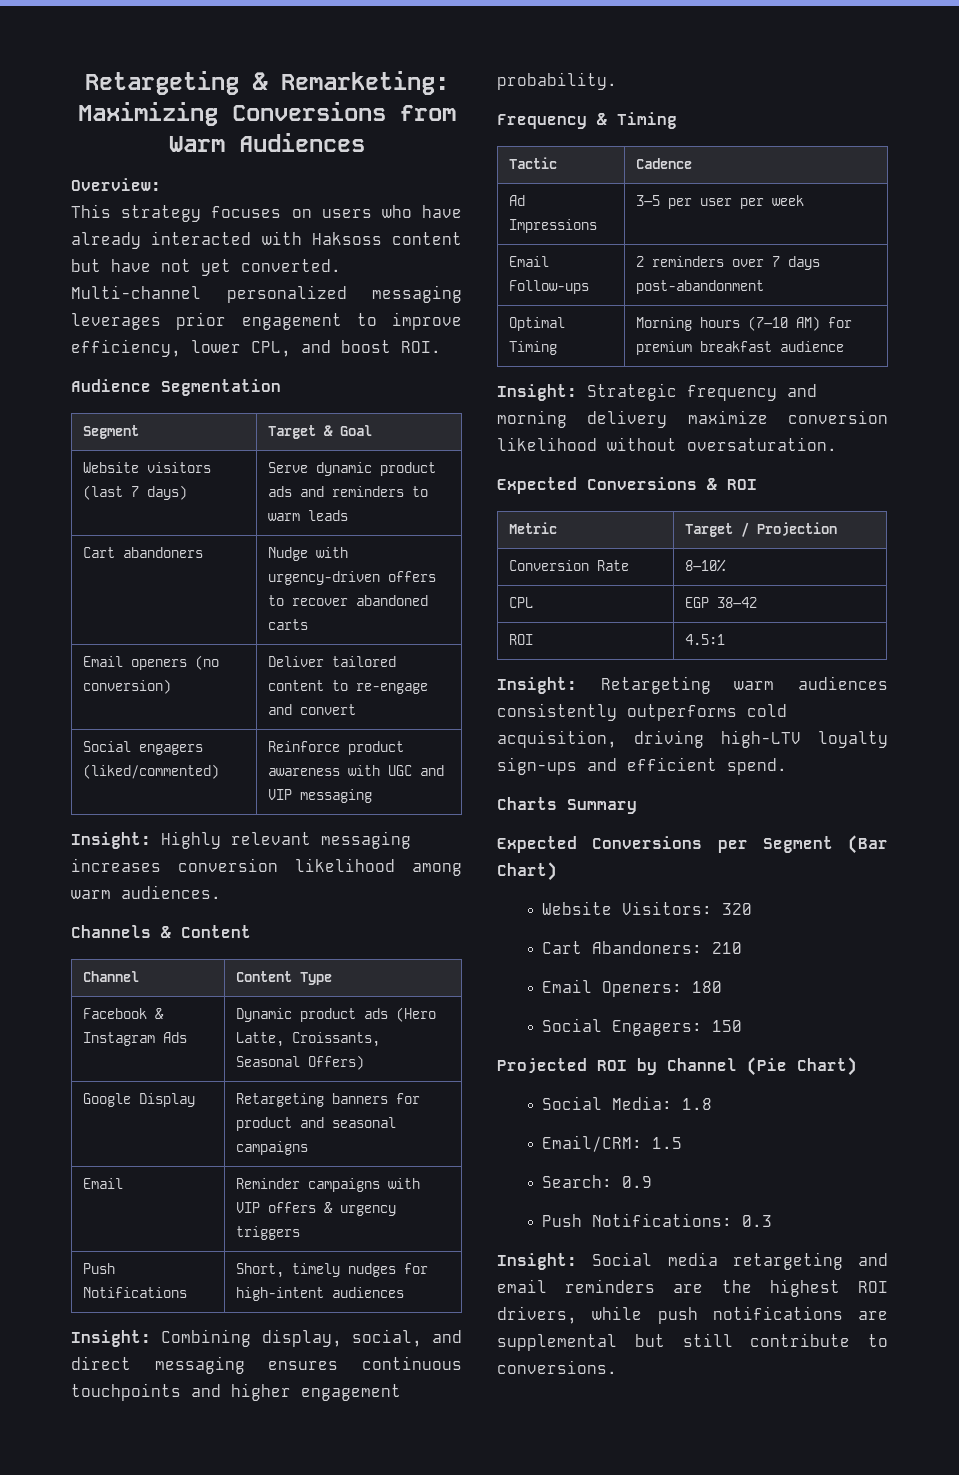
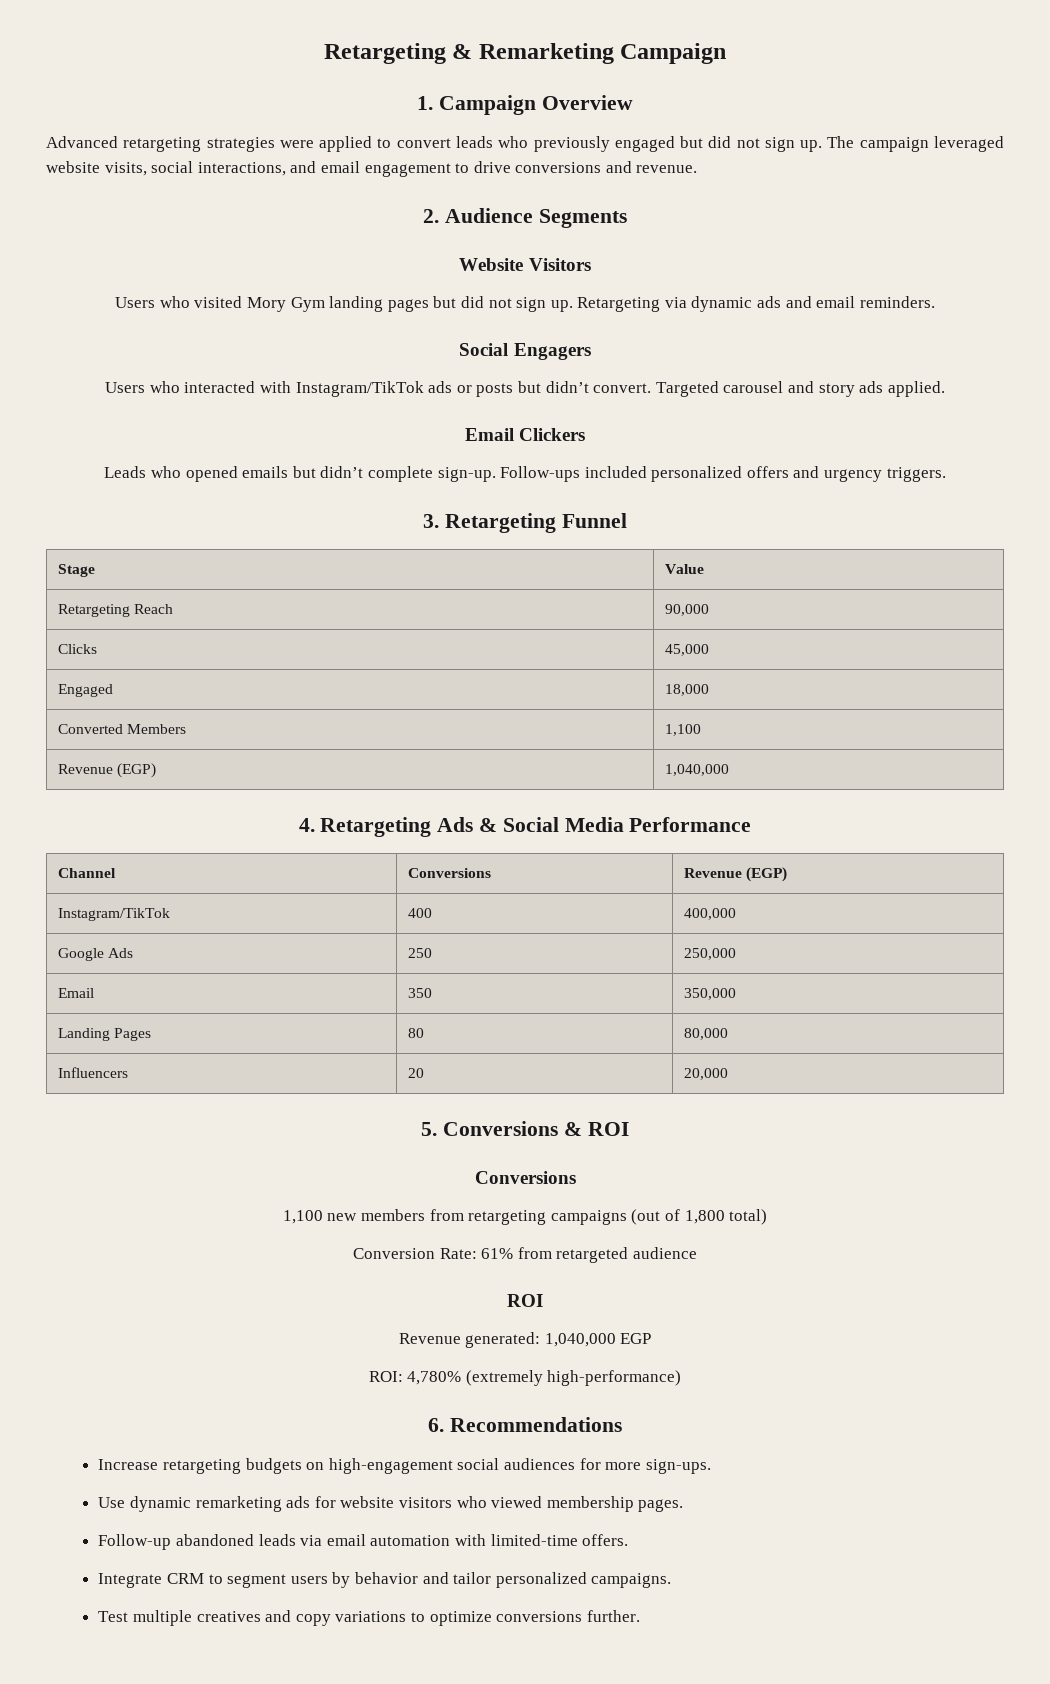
[280,71,449,95] [77,102,456,126] [168,133,365,152] [71,178,161,191] [71,204,462,222] [71,231,462,249] [71,259,341,276] [71,285,462,303] [71,312,462,330] [71,339,441,357] [71,379,281,396] [82,425,139,439] [267,425,372,439] [82,462,211,473] [82,485,187,500] [267,462,436,476] [267,486,428,497] [267,510,348,521] [82,547,203,558] [267,547,348,561] [267,571,436,585] [267,595,428,606] [267,619,308,630] [82,655,219,670] [82,679,171,694] [267,656,396,667] [267,680,428,694] [267,704,356,715] [82,741,203,755] [82,764,219,779] [267,741,404,755] [267,765,444,776] [267,789,372,803] [71,831,411,849] [71,858,462,876] [71,885,221,899] [71,925,251,938] [82,971,139,982] [235,971,332,985] [82,1008,164,1019] [82,1032,187,1046] [235,1007,436,1022] [235,1032,380,1047] [235,1055,364,1070] [82,1093,195,1107] [235,1093,420,1107] [235,1117,396,1131] [235,1141,308,1155] [82,1178,123,1189] [235,1178,420,1192] [235,1202,396,1216] [235,1226,300,1240] [82,1263,115,1274] [82,1287,187,1298] [235,1263,428,1278] [235,1287,404,1301] [71,1329,462,1347] [71,1356,462,1374] [71,1383,401,1401] [497,72,617,90] [497,112,677,129] [508,157,557,169] [635,158,692,169] [508,195,525,206] [508,219,597,233] [635,195,804,209] [508,256,549,267] [508,280,589,294] [635,256,820,270] [635,280,764,294] [508,317,565,331] [508,341,557,355] [635,316,852,331] [635,341,844,355] [497,383,817,401] [497,410,888,428] [497,437,837,451] [497,477,757,494] [508,522,557,534] [684,522,837,537] [508,560,629,571] [684,559,726,572] [508,597,533,608] [684,597,757,608] [508,634,533,645] [684,634,725,645] [497,676,888,694] [497,703,787,721] [497,730,888,748] [497,757,787,775] [497,797,637,814] [497,835,888,854] [497,862,557,881] [541,901,752,915] [541,941,742,954] [541,979,722,997] [541,1018,742,1036] [497,1057,857,1076] [541,1096,712,1110] [541,1135,682,1152] [541,1175,652,1188] [541,1213,772,1227] [497,1252,888,1270] [497,1279,888,1297] [497,1306,888,1324] [497,1333,888,1351] [497,1360,617,1374] Remarketing: Maximizing Conversions from Warm Audiences // Overview: // This strategy focuses on users who have already interacted with Haksoss content but have not yet converted. Multi-channel personalized messaging leverages prior engagement to improve efficiency, lower CPL, and boost ROI. // Audience Segmentation // Segment | Target & Goal // Website visitors (last 7 days) | Serve dynamic product ads and reminders to warm leads // Cart abandoners | Nudge with urgency-driven offers to recover abandoned carts // Email openers (no conversion) | Deliver tailored content to re-engage and convert // Social engagers (liked/commented) | Reinforce product awareness with UGC and VIP messaging // Insight: Highly relevant messaging increases conversion likelihood among warm audiences. // Channels & Content // Channel | Content Type // Facebook & Instagram Ads | Dynamic product ads (Hero Latte, Croissants, Seasonal Offers) // Google Display | Retargeting banners for product and seasonal campaigns // Email | Reminder campaigns with VIP offers & urgency triggers // Push Notifications | Short, timely nudges for high-intent audiences // Insight: Combining display, social, and direct messaging ensures continuous touchpoints and higher engagement probability. // Frequency & Timing // Tactic | Cadence // Ad Impressions | 3–5 per user per week // Email Follow-ups | 2 reminders over 7 days post-abandonment // Optimal Timing | Morning hours (7–10 AM) for premium breakfast audience // Insight: Strategic frequency and morning delivery maximize conversion likelihood without oversaturation. // Expected Conversions & ROI // Metric | Target / Projection // Conversion Rate | 8–10% // CPL | EGP 38–42 // ROI | 4.5:1 // Insight: Retargeting warm audiences consistently outperforms cold acquisition, driving high-LTV loyalty sign-ups and efficient spend. // Charts Summary // Expected Conversions per Segment (Bar Chart) // Website Visitors: 320 // Cart Abandoners: 210 // Email Openers: 180 // Social Engagers: 150 // Projected ROI by Channel (Pie Chart) // Social Media: 1.8 // Email/CRM: 1.5 // Search: 0.9 // Push Notifications: 0.3 // Insight: Social media retargeting and email reminders are the highest ROI drivers, while push notifications are supplemental but still contribute to conversions. -> [478,43,727,64] [417,95,633,115] [46,136,1005,152] [46,161,698,177] [423,208,627,228] [459,258,591,271] [115,296,935,312] [459,343,591,360] [105,381,945,397] [464,428,586,441] [104,466,946,482] [423,513,627,533] [57,564,95,577] [664,564,704,574] [57,604,174,617] [664,604,709,616] [57,644,97,654] [664,644,709,656] [57,684,113,697] [664,684,709,696] [57,724,187,734] [664,724,701,736] [57,763,157,778] [664,764,729,776] [298,817,752,837] [57,868,116,878] [407,868,491,878] [683,867,788,882] [57,908,170,921] [407,908,432,918] [683,908,736,920] [57,948,134,961] [407,948,432,958] [683,948,736,960] [57,988,94,998] [407,988,432,998] [683,988,736,1000] [57,1028,152,1041] [407,1028,424,1038] [683,1028,728,1040] [57,1067,128,1078] [407,1068,424,1078] [683,1068,728,1080] [421,1121,629,1136] [474,1171,576,1184] [282,1209,768,1225] [353,1247,697,1263] [507,1294,543,1307] [398,1332,652,1348] [368,1370,682,1386] [428,1417,622,1432] [98,1458,711,1474] [98,1496,684,1512] [98,1534,629,1550] [98,1572,672,1588] [98,1610,640,1626] Remarketing Campaign // 1. Campaign Overview // Advanced retargeting strategies were applied to convert leads who previously engaged but did not sign up. The campaign leveraged website visits, social interactions, and email engagement to drive conversions and revenue. // 2. Audience Segments // Website Visitors // Users who visited Mory Gym landing pages but did not sign up. Retargeting via dynamic ads and email reminders. // Social Engagers // Users who interacted with Instagram/TikTok ads or posts but didn’t convert. Targeted carousel and story ads applied. // Email Clickers // Leads who opened emails but didn’t complete sign-up. Follow-ups included personalized offers and urgency triggers. // 3. Retargeting Funnel // Stage | Value // Retargeting Reach | 90,000 // Clicks | 45,000 // Engaged | 18,000 // Converted Members | 1,100 // Revenue (EGP) | 1,040,000 // 4. Retargeting Ads & Social Media Performance // Channel | Conversions | Revenue (EGP) // Instagram/TikTok | 400 | 400,000 // Google Ads | 250 | 250,000 // Email | 350 | 350,000 // Landing Pages | 80 | 80,000 // Influencers | 20 | 20,000 // 5. Conversions & ROI // Conversions // 1,100 new members from retargeting campaigns (out of 1,800 total) // Conversion Rate: 61% from retargeted audience // ROI // Revenue generated: 1,040,000 EGP // ROI: 4,780% (extremely high-performance) // 6. Recommendations // Increase retargeting budgets on high-engagement social audiences for more sign-ups. // Use dynamic remarketing ads for website visitors who viewed membership pages. // Follow-up abandoned leads via email automation with limited-time offers. // Integrate CRM to segment users by behavior and tailor personalized campaigns. // Test multiple creatives and copy variations to optimize conversions further.

